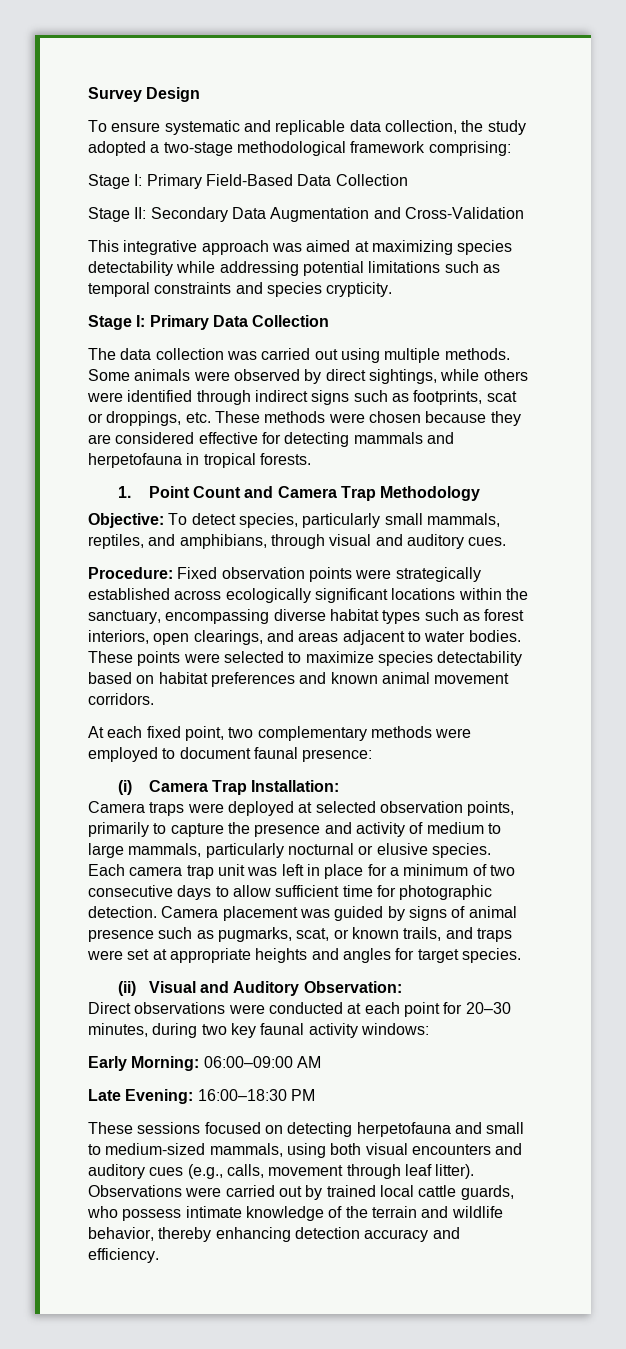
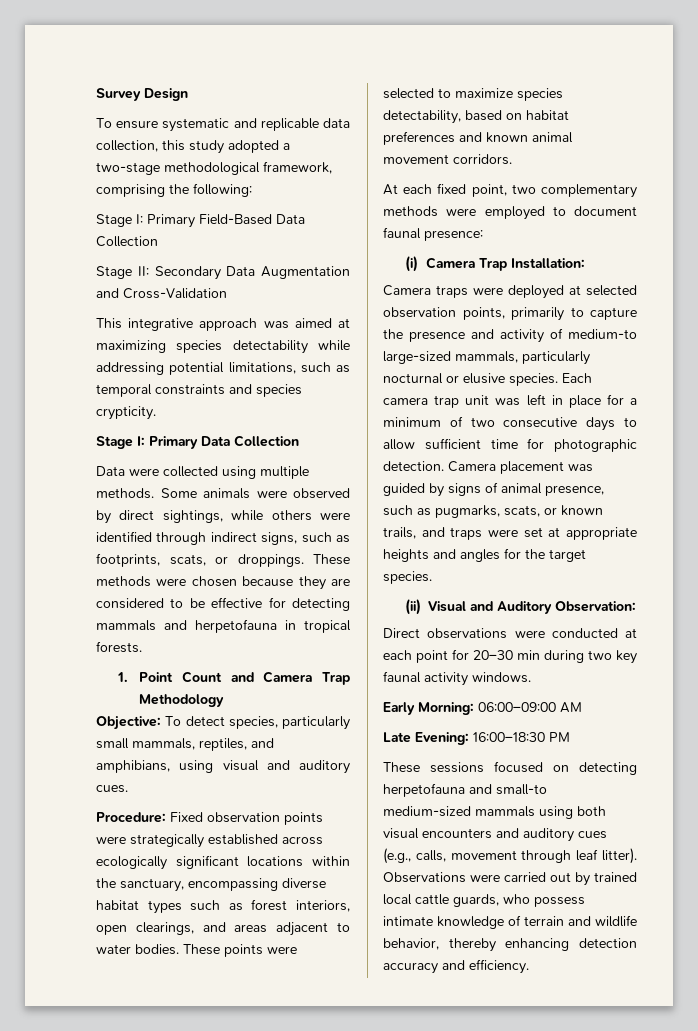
[461,120,484,132] the -> [162,140,185,151] this
[350,141,511,156] framework comprising: -> [263,161,332,174] [96,183,252,197] framework, comprising the following:
[368,261,441,273] limitations -> [228,362,296,374] limitations,
[88,348,338,360] The data collection was carried out -> [96,466,218,477] Data were collected
[311,390,350,405] signs -> [261,532,298,545] signs,
[486,391,517,402] [88,411,211,426] scat or droppings, etc. -> [169,554,304,567] scats, or droppings.
(195, 438) none -> [170,598,205,608] to be
[270,534,325,549] through -> [179,760,214,773] using
[437,651,523,666] detectability -> [383,110,461,124] detectability,
[426,822,501,834] [88,843,124,858] medium to large -> [568,329,637,339] [383,351,451,364] medium-to large-sized
[88,929,154,942] presence -> [545,485,604,496] presence,
[296,928,330,941] scat, -> [504,505,540,517] scats,
(415, 954) none -> [525,549,545,559] the
[88,1023,148,1037] minutes, -> [517,650,540,660] min
[360,1023,429,1035] windows: -> [472,672,531,683] windows.
[486,1122,525,1134] [88,1143,283,1157] small to medium-sized mammals, -> [496,784,547,795] [383,806,535,817] small-to medium-sized mammals
[345,1206,368,1218] the -> (521, 920) none

